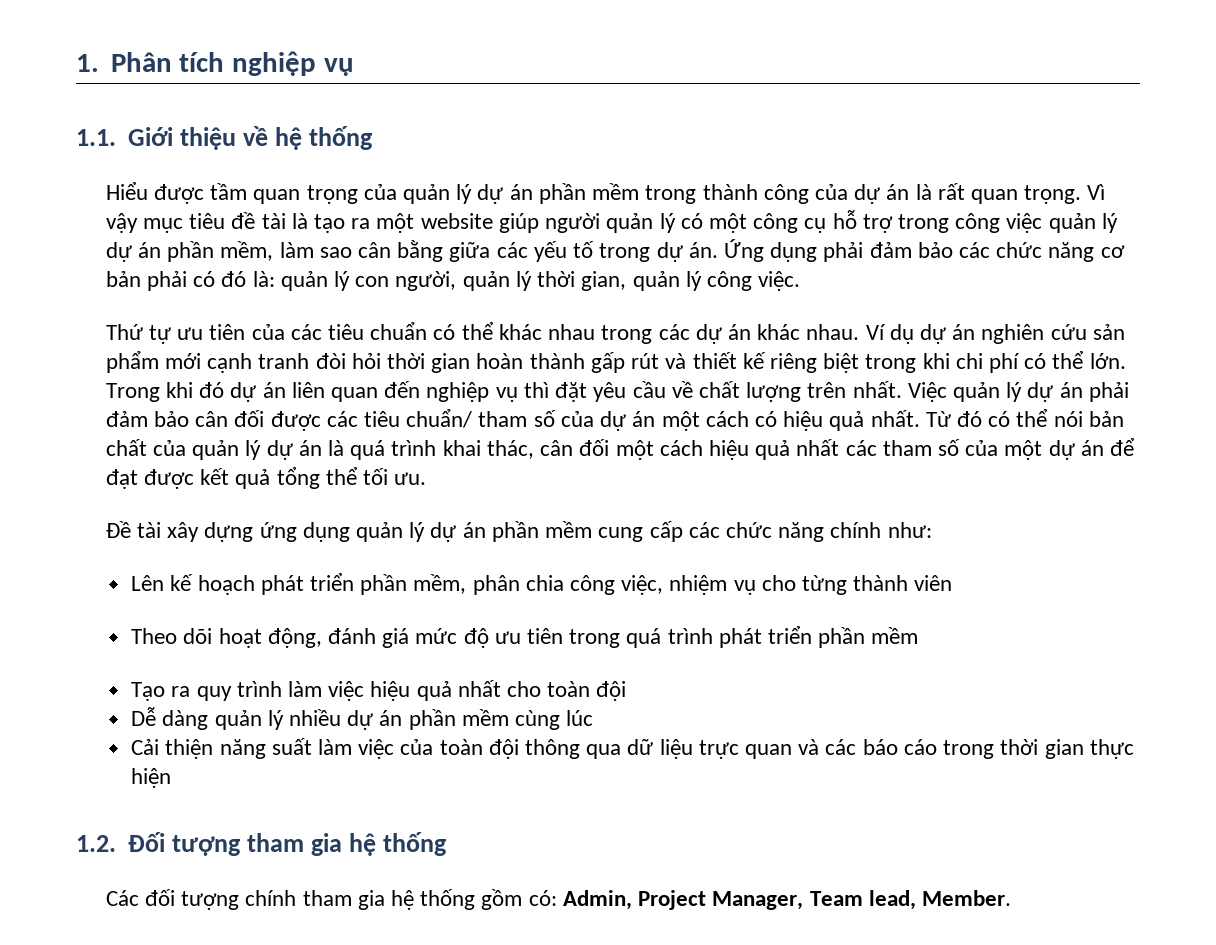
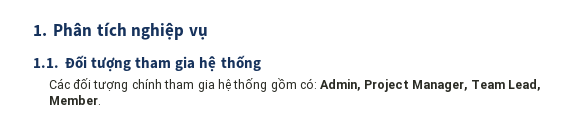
[127,126,373,150] [105,182,1106,204] [105,210,1118,233] [105,239,1125,262] [105,271,801,291] [105,322,1125,344] [105,351,1126,373] [105,381,1129,402] [105,409,1124,431] [105,438,1136,460] [105,467,427,489] [105,521,932,542] [131,573,953,595] [131,626,919,648] [131,680,627,701] [131,707,594,730] [131,738,1134,759] [131,768,172,788] [76,835,116,852] Giới thiệu về hệ thống // Hiểu được tầm quan trọng của quản lý dự án phần mềm trong thành công của dự án là rất quan trọng. Vì vậy mục tiêu đề tài là tạo ra một website giúp người quản lý có một công cụ hỗ trợ trong công việc quản lý dự án phần mềm, làm sao cân bằng giữa các yếu tố trong dự án. Ứng dụng phải đảm bảo các chức năng cơ bản phải có đó là: quản lý con người, quản lý thời gian, quản lý công việc. // Thứ tự ưu tiên của các tiêu chuẩn có thể khác nhau trong các dự án khác nhau. Ví dụ dự án nghiên cứu sản phẩm mới cạnh tranh đòi hỏi thời gian hoàn thành gấp rút và thiết kế riêng biệt trong khi chi phí có thể lớn. Trong khi đó dự án liên quan đến nghiệp vụ thì đặt yêu cầu về chất lượng trên nhất. Việc quản lý dự án phải đảm bảo cân đối được các tiêu chuẩn/ tham số của dự án một cách có hiệu quả nhất. Từ đó có thể nói bản chất của quản lý dự án là quá trình khai thác, cân đối một cách hiệu quả nhất các tham số của một dự án để đạt được kết quả tổng thể tối ưu. // Đề tài xây dựng ứng dụng quản lý dự án phần mềm cung cấp các chức năng chính như: // Lên kế hoạch phát triển phần mềm, phân chia công việc, nhiệm vụ cho từng thành viên // Theo dõi hoạt động, đánh giá mức độ ưu tiên trong quá trình phát triển phần mềm // Tạo ra quy trình làm việc hiệu quả nhất cho toàn đội // Dễ dàng quản lý nhiều dự án phần mềm cùng lúc // Cải thiện năng suất làm việc của toàn đội thông qua dữ liệu trực quan và các báo cáo trong thời gian thực hiện // 1.2. -> (59, 63) none
[868,890,916,910] lead, -> [507,79,540,91] Lead,

